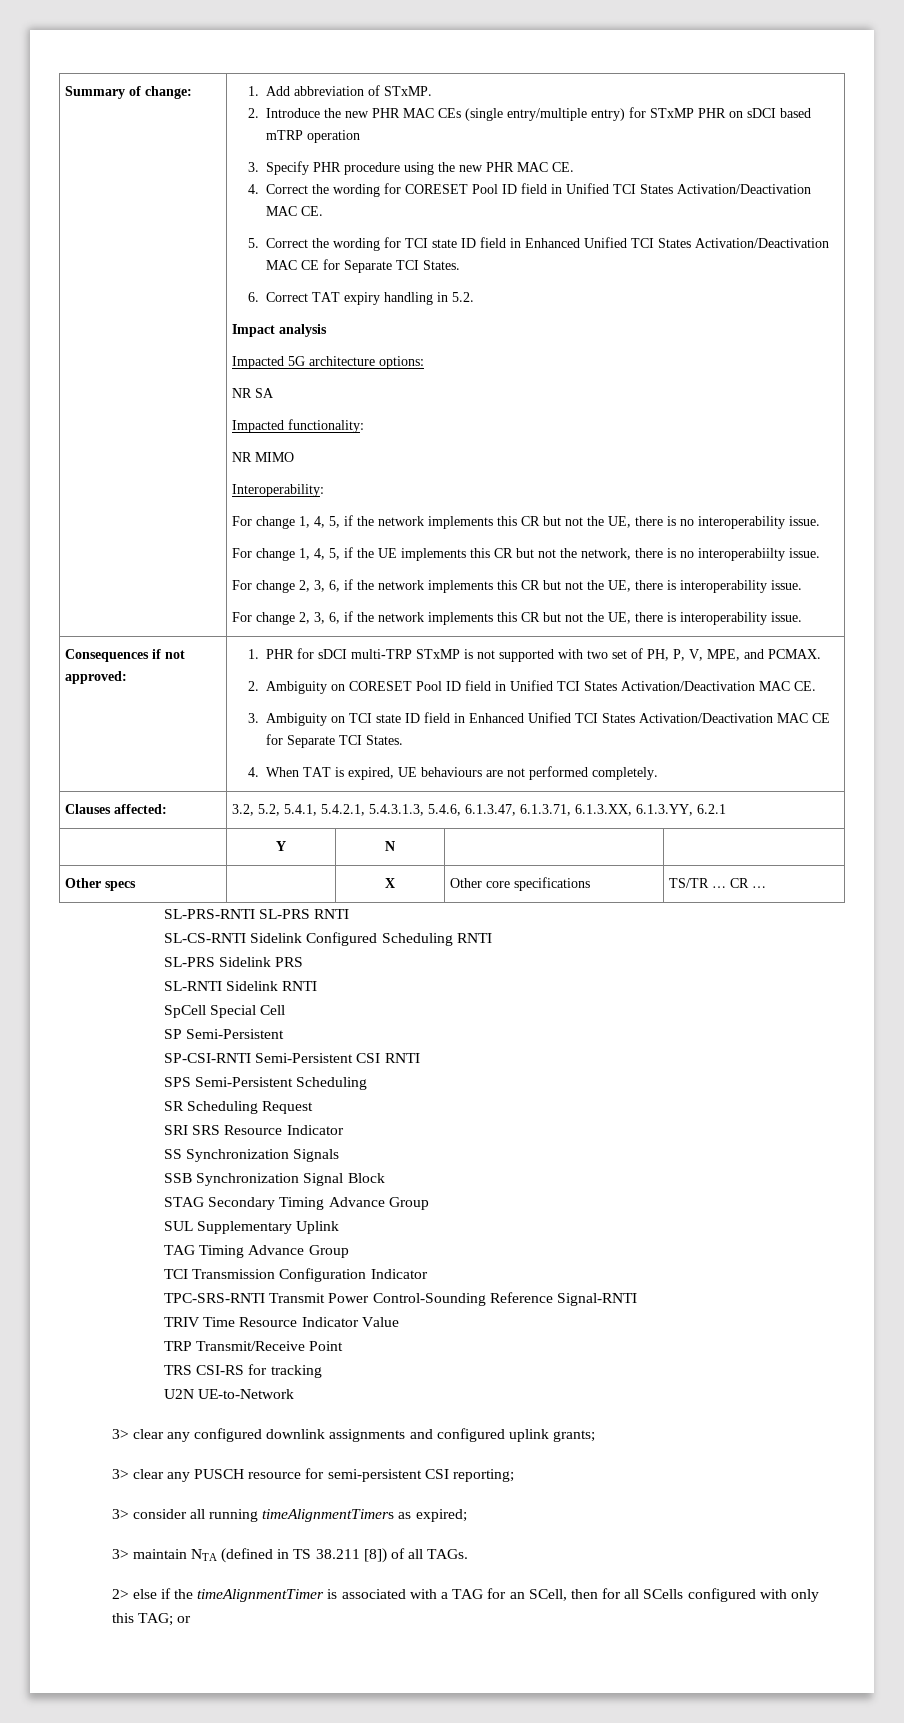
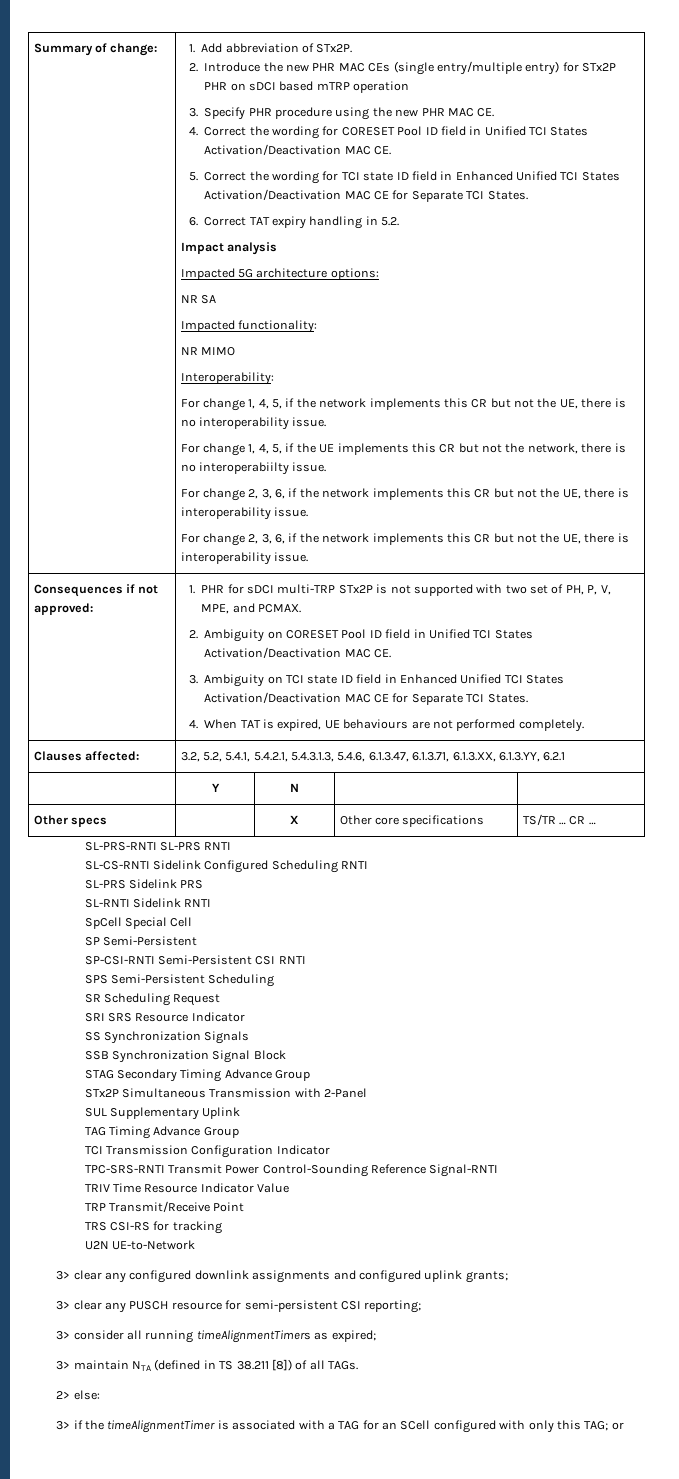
[384,86,433,96] STxMP. -> [316,44,353,53] STx2P.
[650,108,695,118] STxMP -> [582,63,617,72] STx2P
[416,649,461,659] STxMP -> [338,585,373,594] STx2P
(429, 1203) none -> [84,1088,368,1098] // STx2P Simultaneous Transmission with 2-Panel
[132,1589,157,1599] else -> [73,1390,100,1400] [56,1421,71,1430] else: // 3>
[528,1588,684,1601] SCell, then for all SCells -> [400,1420,431,1430] SCell

